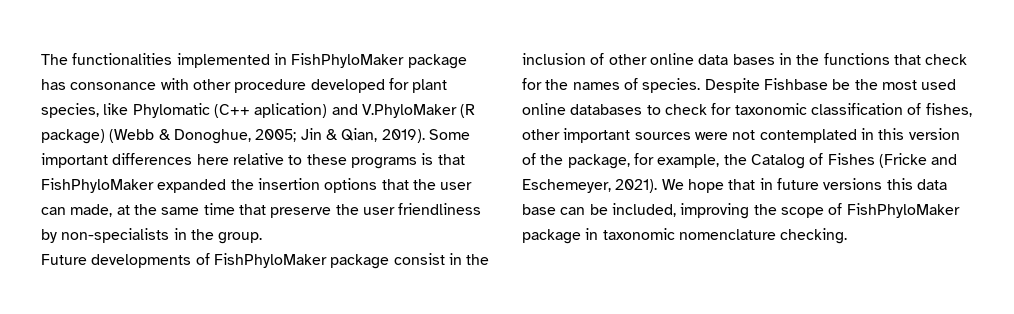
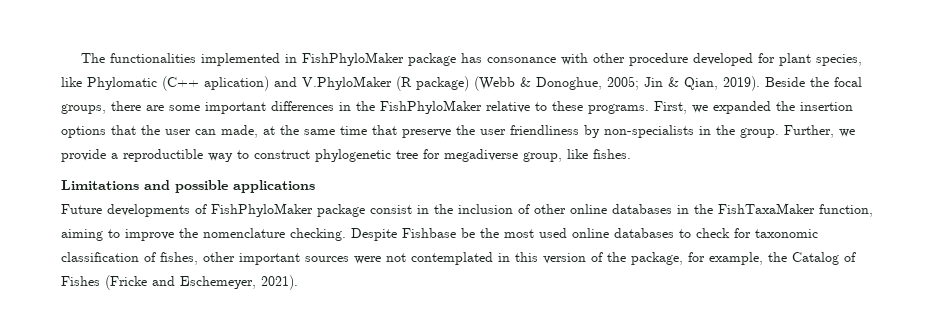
[428,129,470,140] [41,153,465,169] [41,178,154,193] Some important differences here relative to these programs is that FishPhyloMaker -> [765,77,862,87] [61,100,708,114] Beside the focal groups, there are some important differences in the FishPhyloMaker relative to these programs. First, we
(263, 238) none -> [784,125,855,138] [61,149,631,162] [61,180,315,193] Further, we provide a reproductible way to construct phylogenetic tree for megadiverse group, like fishes. // Limitations and possible applications
[698,53,968,65] [522,78,701,93] data bases in the functions that check for the names of species. -> [612,203,873,217] [61,228,346,241] databases in the FishTaxaMaker function, aiming to improve the nomenclature checking.
[661,178,947,193] [522,203,960,219] [522,228,848,244] We hope that in future versions this data base can be included, improving the scope of FishPhyloMaker package in taxonomic nomenclature checking. -> (298, 282) none

